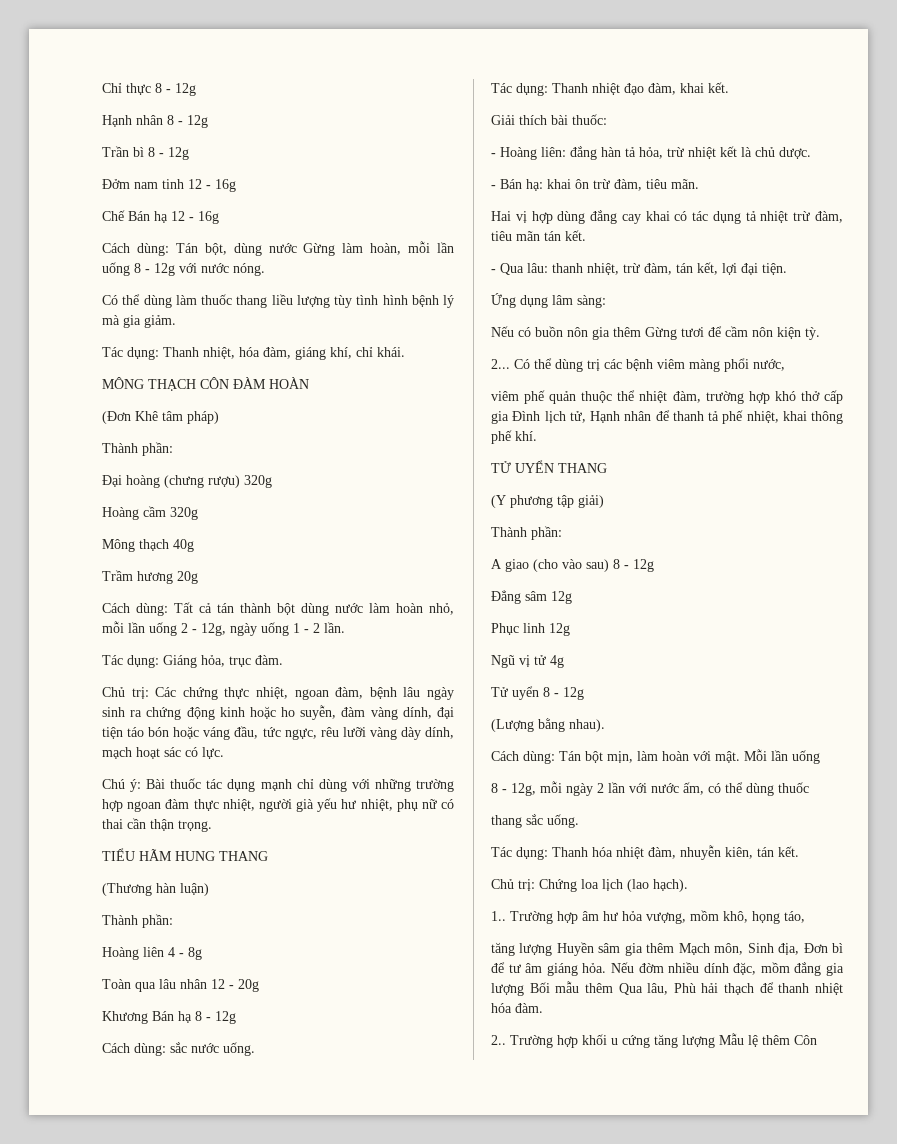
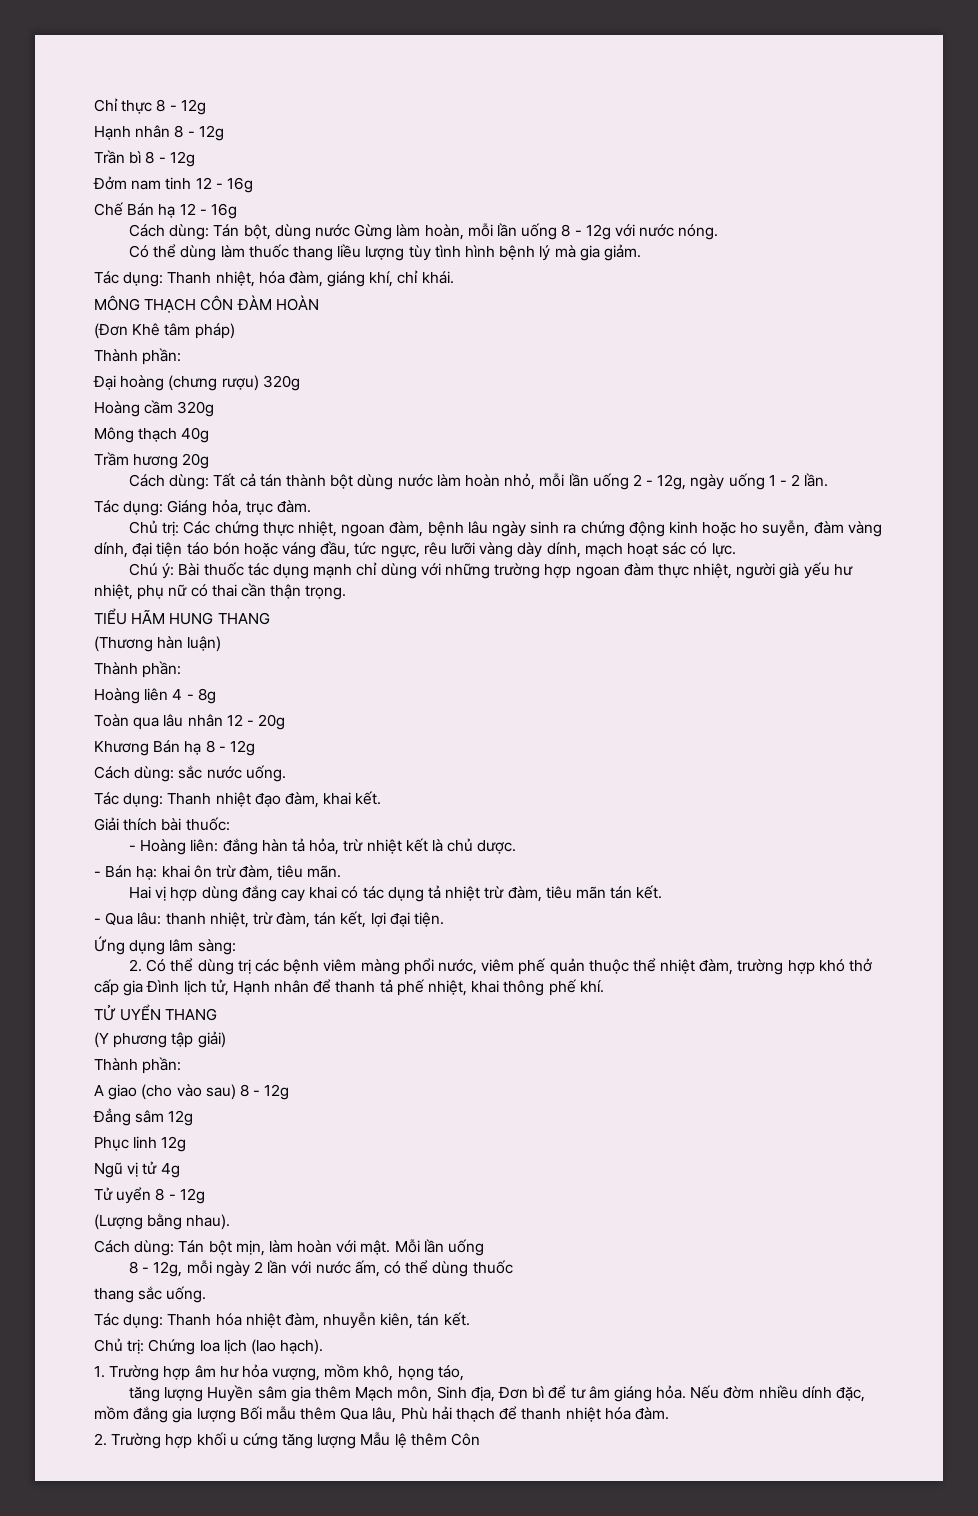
[491,326,820,340] [491,359,510,369] Nếu có buồn nôn gia thêm Gừng tươi để cầm nôn kiện tỳ. // 2... -> [129,959,143,972] 2.
(785, 365) // -> (477, 967) none
[491,911,506,921] 1.. -> [94,1366,105,1378] 1.
[491,1035,506,1045] 2.. -> [94,1433,107,1446] 2.

